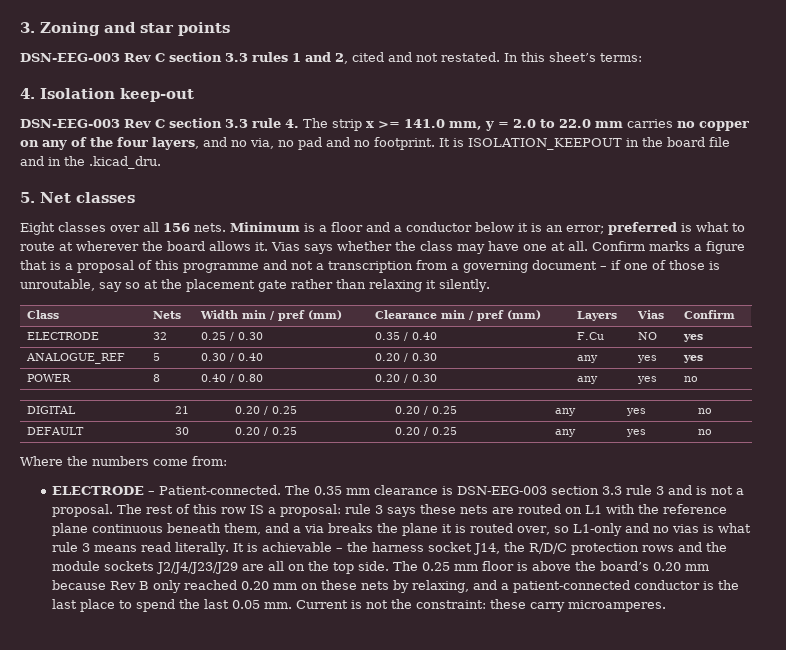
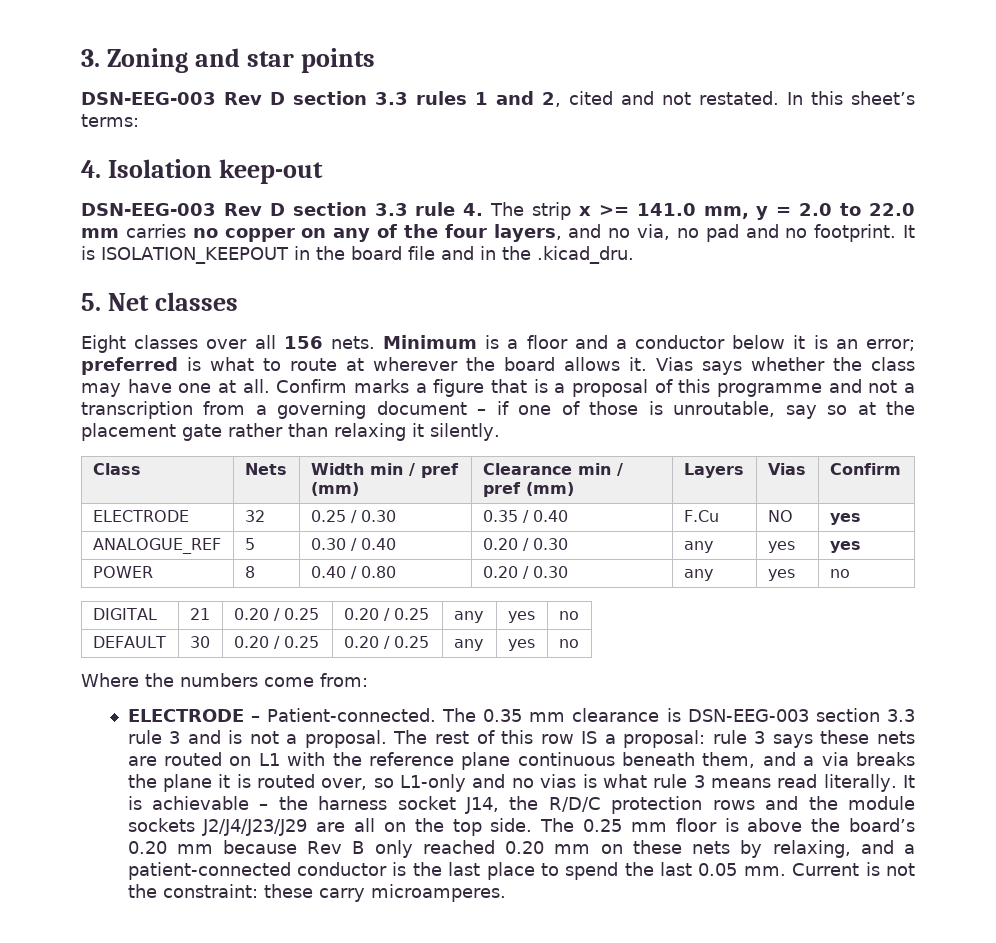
[155,53,165,62] C -> [270,92,285,105] D
[155,119,165,128] C -> [269,203,285,216] D

